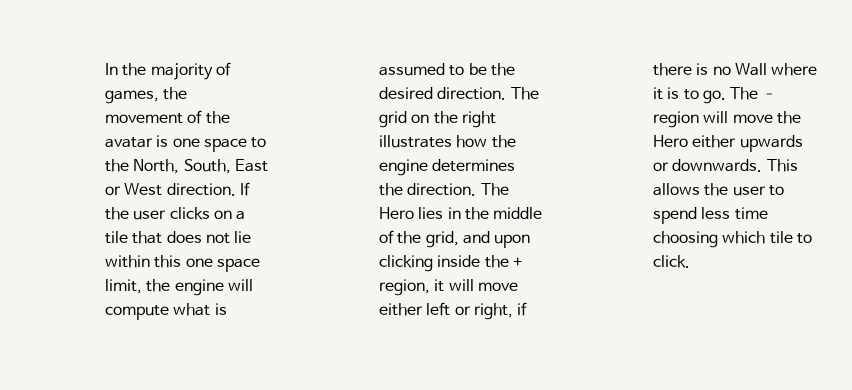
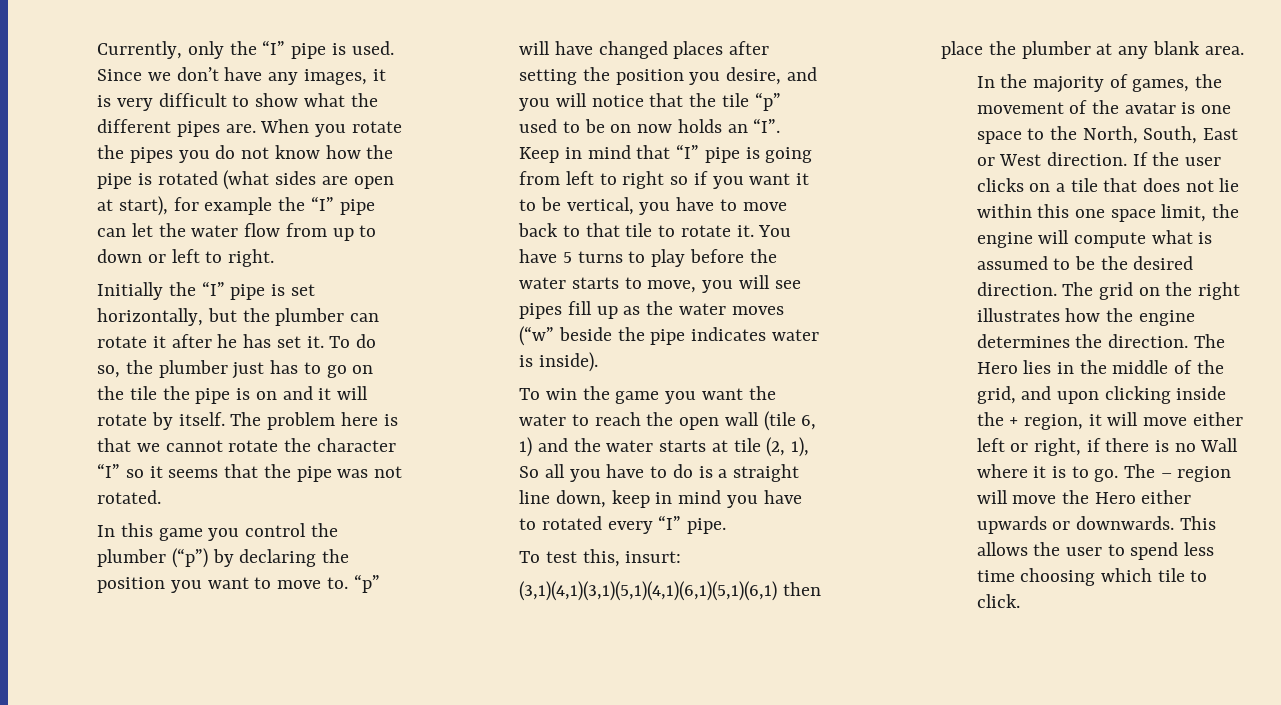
(105, 69) none -> [97,40,394,59] [97,67,386,85] [97,93,378,111] [97,119,402,137] [97,145,394,163] [97,170,394,190] [97,196,375,216] [97,223,377,241] [97,249,275,267] [97,281,315,300] [97,308,380,326] [97,334,376,348] [97,360,374,379] [97,386,368,404] [97,412,398,430] [97,438,396,452] [97,463,402,482] [97,490,162,504] [97,523,338,541] [97,548,350,568] [97,574,380,593] [519,41,770,59] [519,67,817,85] [519,92,781,111] [519,118,781,133] [519,144,813,163] [519,171,809,189] [519,197,787,215] [518,223,792,237] [519,249,777,267] [519,275,801,293] [519,301,784,319] [519,326,819,346] [519,352,599,372] [519,386,776,404] [519,411,817,431] [519,437,809,457] [519,464,799,482] [519,490,802,508] [519,515,727,534] [519,549,682,567] [519,581,822,601] [941,41,1244,59] Currently, only the “I” pipe is used. Since we don’t have any images, it is very difficult to show what the different pipes are. When you rotate the pipes you do not know how the pipe is rotated (what sides are open at start), for example the “I” pipe can let the water flow from up to down or left to right. // Initially the “I” pipe is set horizontally, but the plumber can rotate it after he has set it. To do so, the plumber just has to go on the tile the pipe is on and it will rotate by itself. The problem here is that we cannot rotate the character “I” so it seems that the pipe was not rotated. // In this game you control the plumber (“p”) by declaring the position you want to move to. “p” will have changed places after setting the position you desire, and you will notice that the tile “p” used to be on now holds an “I”. Keep in mind that “I” pipe is going from left to right so if you want it to be vertical, you have to move back to that tile to rotate it. You have 5 turns to play before the water starts to move, you will see pipes fill up as the water moves (“w” beside the pipe indicates water is inside). // To win the game you want the water to reach the open wall (tile 6, 1) and the water starts at tile (2, 1), So all you have to do is a straight line down, keep in mind you have to rotated every “I” pipe. // To test this, insurt: // (3,1)(4,1)(3,1)(5,1)(4,1)(6,1)(5,1)(6,1) then place the plumber at any blank area. //

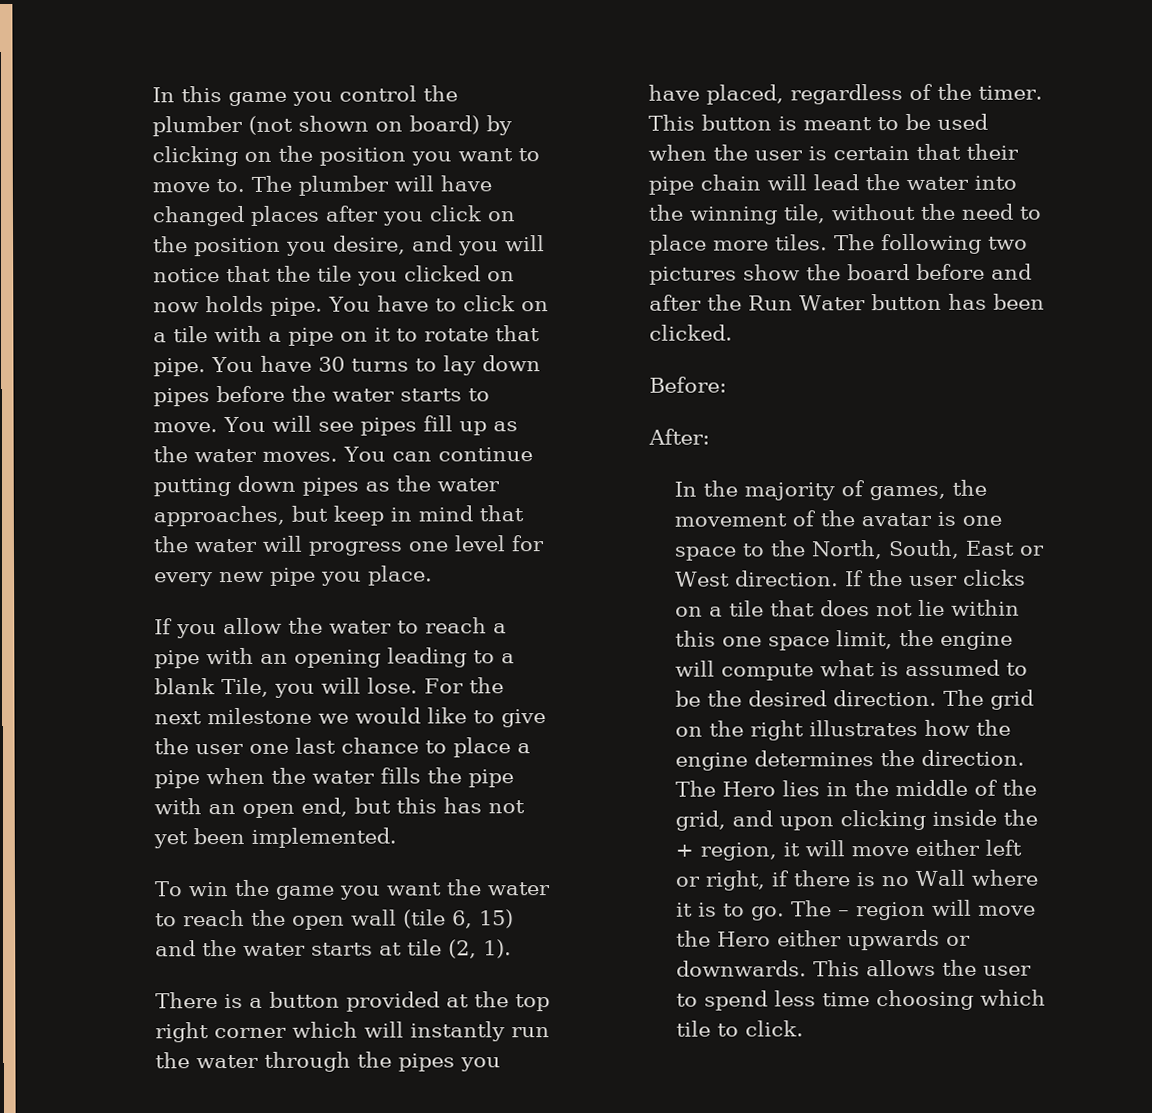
[97,40,394,59] [97,67,386,85] [97,93,378,111] [97,119,402,137] [97,145,394,163] [97,170,394,190] [97,196,375,216] [97,223,377,241] [97,249,275,267] [97,281,315,300] [97,308,380,326] [97,334,376,348] [97,360,374,379] [97,386,368,404] [97,412,398,430] [97,438,396,452] [97,463,402,482] [97,490,162,504] Currently, only the “I” pipe is used. Since we don’t have any images, it is very difficult to show what the different pipes are. When you rotate the pipes you do not know how the pipe is rotated (what sides are open at start), for example the “I” pipe can let the water flow from up to down or left to right. // Initially the “I” pipe is set horizontally, but the plumber can rotate it after he has set it. To do so, the plumber just has to go on the tile the pipe is on and it will rotate by itself. The problem here is that we cannot rotate the character “I” so it seems that the pipe was not rotated. // -> (151, 95) none
[172,548,317,568] (“p”) by declaring -> [247,115,512,136] [151,146,272,167] (not shown on board) by clicking on
[353,574,380,593] “p” -> [250,175,389,196] The plumber
[519,69,578,85] setting -> [381,205,516,226] you click on
[754,92,781,111] [519,118,781,133] [519,144,813,163] [519,171,809,189] [519,197,787,215] [518,223,792,237] [519,249,573,263] “p” used to be on now holds an “I”. Keep in mind that “I” pipe is going from left to right so if you want it to be vertical, you have to move back to that tile to rotate it. You have 5 -> [356,265,515,286] [152,295,549,316] [152,325,540,346] [152,355,345,377] you clicked on now holds pipe. You have to click on a tile with a pipe on it to rotate that pipe. You have 30
[651,249,686,267] play -> [442,355,541,376] [152,388,210,407] lay down pipes
[647,280,734,293] move, you -> [152,416,266,433] move. You
[731,306,784,315] [519,326,819,346] [519,352,599,372] moves (“w” beside the pipe indicates water is inside). -> [261,446,533,462] [152,475,500,497] [152,505,524,527] [152,535,544,556] [153,565,433,587] [153,617,507,639] [153,647,515,669] [153,677,504,698] [153,707,546,728] [153,737,531,758] [153,767,514,789] [153,797,525,818] [152,827,397,849] moves. You can continue putting down pipes as the water approaches, but keep in mind that the water will progress one level for every new pipe you place. // If you allow the water to reach a pipe with an opening leading to a blank Tile, you will lose. For the next milestone we would like to give the user one last chance to place a pipe when the water fills the pipe with an open end, but this has not yet been implemented.
[519,437,533,457] 1) -> [478,909,514,929] 15)
[790,437,809,457] [519,464,799,482] [519,490,802,508] [519,515,727,534] [519,549,682,567] [519,581,822,601] [941,41,1244,59] 1), So all you have to do is a straight line down, keep in mind you have to rotated every “I” pipe. // To test this, insurt: // (3,1)(4,1)(3,1)(5,1)(4,1)(6,1)(5,1)(6,1) then place the plumber at any blank area. -> [482,939,512,959] [154,991,550,1012] [154,1021,550,1043] [154,1051,501,1072] [647,83,1043,105] [647,113,988,131] [647,143,1019,161] [647,174,1017,195] [647,203,1042,225] [648,233,1028,255] [648,263,1032,285] [648,293,1045,311] [648,324,733,341] [648,376,727,393] [647,428,710,445] 1). // There is a button provided at the top right corner which will instantly run the water through the pipes you have placed, regardless of the timer. This button is meant to be used when the user is certain that their pipe chain will lead the water into the winning tile, without the need to place more tiles. The following two pictures show the board before and after the Run Water button has been clicked. // Before: // After:

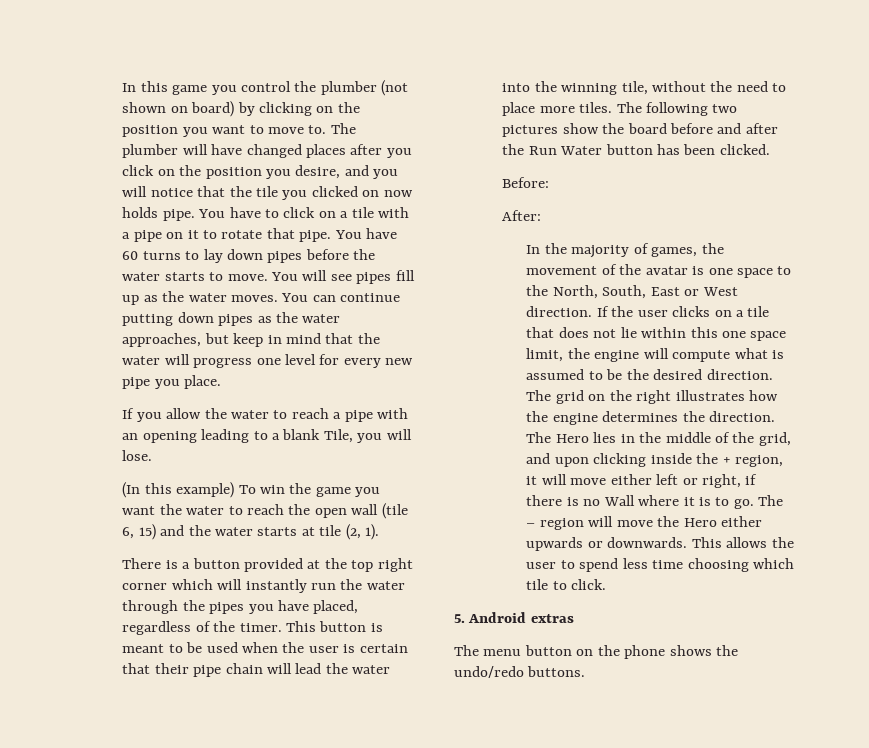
[317,356,345,372] 30 -> [122,251,139,260] 60
[423,677,504,694] [153,707,546,728] [153,737,531,758] [153,767,514,789] [153,797,525,818] [152,827,397,849] For the next milestone we would like to give the user one last chance to place a pipe when the water fills the pipe with an open end, but this has not yet been implemented. // -> [122,482,235,498] // (In this example)
(804, 1028) none -> [454,612,574,623] [454,645,739,659] [454,666,586,678] // 5. Android extras // The menu button on the phone shows the undo/redo buttons.

